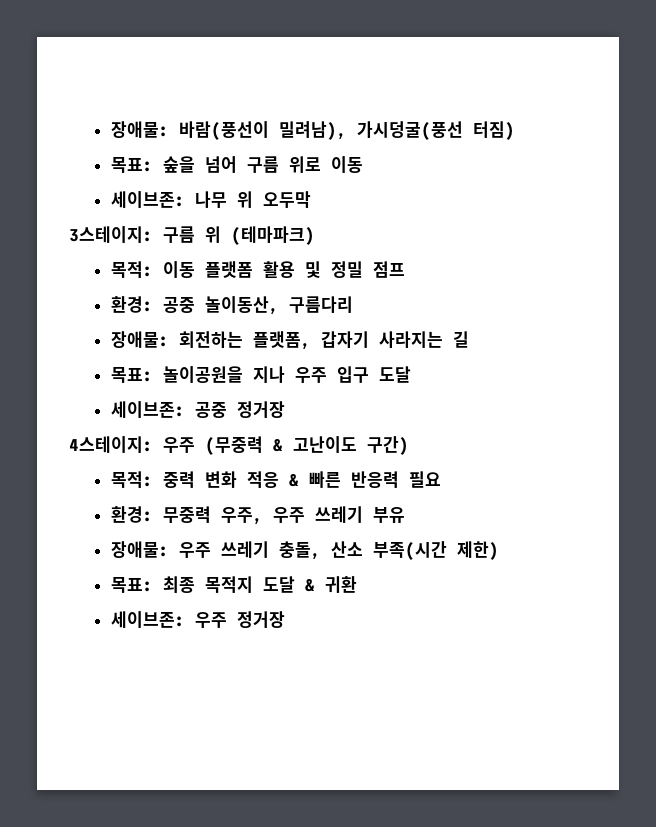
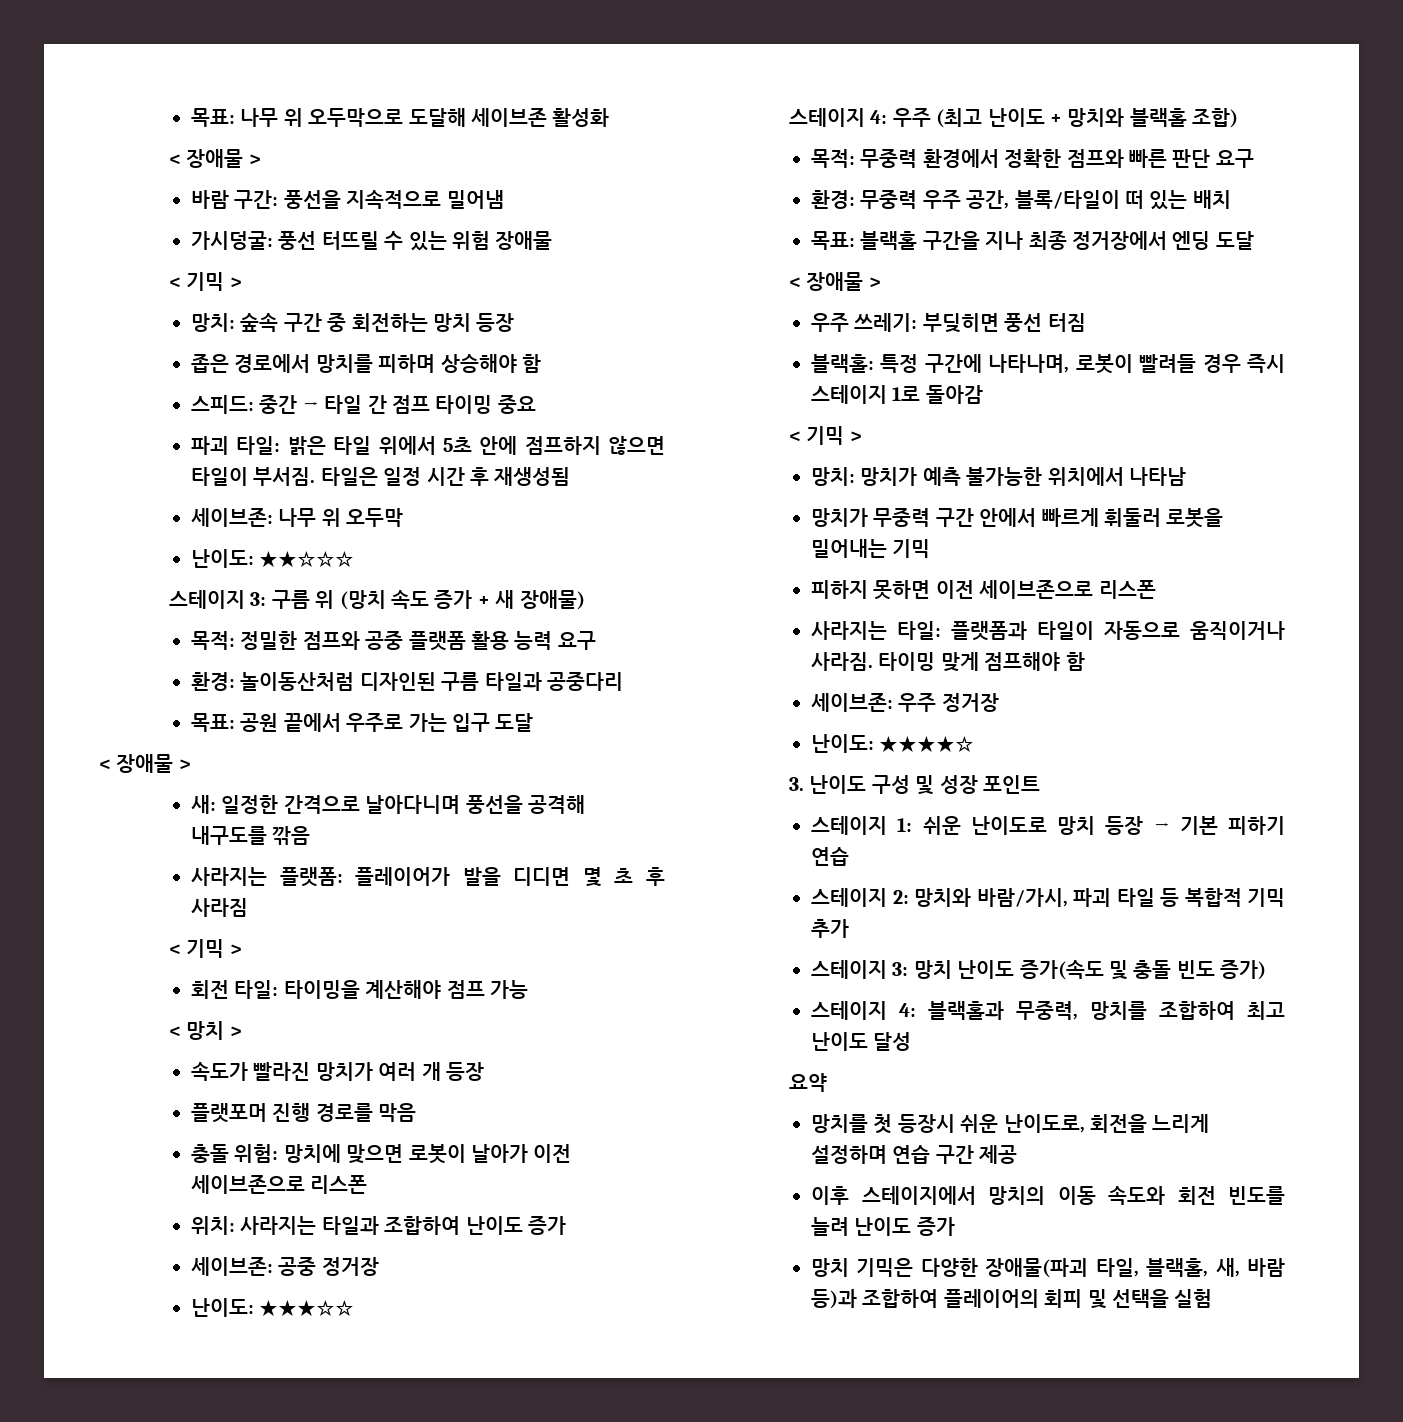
[110,121,515,140] [110,156,363,173] [110,191,311,208] [69,226,315,245] [110,261,405,278] [110,296,353,315] [110,331,469,350] [110,366,411,383] [110,401,285,418] [69,436,409,455] [110,471,441,488] [110,506,405,525] [110,541,499,560] [110,576,357,593] [110,611,285,628] 장애물: 바람(풍선이 밀려남), 가시덩굴(풍선 터짐) // 목표: 숲을 넘어 구름 위로 이동 // 세이브존: 나무 위 오두막 // 3스테이지: 구름 위 (테마파크) // 목적: 이동 플랫폼 활용 및 정밀 점프 // 환경: 공중 놀이동산, 구름다리 // 장애물: 회전하는 플랫폼, 갑자기 사라지는 길 // 목표: 놀이공원을 지나 우주 입구 도달 // 세이브존: 공중 정거장 // 4스테이지: 우주 (무중력 & 고난이도 구간) // 목적: 중력 변화 적응 & 빠른 반응력 필요 // 환경: 무중력 우주, 우주 쓰레기 부유 // 장애물: 우주 쓰레기 충돌, 산소 부족(시간 제한) // 목표: 최종 목적지 도달 & 귀환 // 세이브존: 우주 정거장 -> [191,108,610,127] [169,149,261,168] [191,190,504,209] [191,231,553,251] [169,272,242,291] [191,313,515,332] [191,354,542,373] [191,395,536,414] [191,436,665,456] [191,467,571,486] [191,508,404,527] [191,549,355,568] [169,590,585,610] [191,631,596,651] [191,672,624,691] [191,713,534,732] [99,754,191,773] [191,795,586,814] [191,826,311,845] [191,867,665,887] [191,898,249,917] [169,939,242,958] [191,980,529,999] [169,1021,242,1040] [191,1062,485,1081] [191,1103,417,1123] [191,1144,572,1164] [191,1175,368,1194] [191,1216,567,1235] [191,1257,379,1276] [191,1298,355,1317] [789,108,1239,128] [811,149,1254,168] [811,190,1231,210] [811,231,1254,250] [789,272,881,291] [811,313,1086,333] [811,354,1285,374] [811,385,983,404] [789,426,862,445] [811,467,1187,486] [811,508,1224,528] [811,539,931,558] [811,580,1156,600] [811,621,1285,641] [811,652,1085,672] [811,693,999,712] [811,734,975,753] [789,775,1041,795] [811,816,1285,835] [811,847,850,866] [811,888,1285,907] [811,919,850,938] [811,960,1267,980] [811,1001,1285,1020] [811,1032,912,1051] [789,1073,828,1092] [811,1114,1210,1134] [811,1145,1018,1164] [811,1186,1286,1205] [811,1217,955,1236] [811,1258,1285,1278] [811,1289,1213,1309] 목표: 나무 위 오두막으로 도달해 세이브존 활성화 // < 장애물 > // 바람 구간: 풍선을 지속적으로 밀어냄 // 가시덩굴: 풍선 터뜨릴 수 있는 위험 장애물 // < 기믹 > // 망치: 숲속 구간 중 회전하는 망치 등장 // 좁은 경로에서 망치를 피하며 상승해야 함 // 스피드: 중간 → 타일 간 점프 타이밍 중요 // 파괴 타일: 밝은 타일 위에서 5초 안에 점프하지 않으면 타일이 부서짐. 타일은 일정 시간 후 재생성됨 // 세이브존: 나무 위 오두막 // 난이도: ★★☆☆☆ // 스테이지 3: 구름 위 (망치 속도 증가 + 새 장애물) // 목적: 정밀한 점프와 공중 플랫폼 활용 능력 요구 // 환경: 놀이동산처럼 디자인된 구름 타일과 공중다리 // 목표: 공원 끝에서 우주로 가는 입구 도달 // < 장애물 > // 새: 일정한 간격으로 날아다니며 풍선을 공격해 내구도를 깎음 // 사라지는 플랫폼: 플레이어가 발을 디디면 몇 초 후 사라짐 // < 기믹 > // 회전 타일: 타이밍을 계산해야 점프 가능 // < 망치 > // 속도가 빨라진 망치가 여러 개 등장 // 플랫포머 진행 경로를 막음 // 충돌 위험: 망치에 맞으면 로봇이 날아가 이전 세이브존으로 리스폰 // 위치: 사라지는 타일과 조합하여 난이도 증가 // 세이브존: 공중 정거장 // 난이도: ★★★☆☆ // 스테이지 4: 우주 (최고 난이도 + 망치와 블랙홀 조합) // 목적: 무중력 환경에서 정확한 점프와 빠른 판단 요구 // 환경: 무중력 우주 공간, 블록/타일이 떠 있는 배치 // 목표: 블랙홀 구간을 지나 최종 정거장에서 엔딩 도달 // < 장애물 > // 우주 쓰레기: 부딪히면 풍선 터짐 // 블랙홀: 특정 구간에 나타나며, 로봇이 빨려들 경우 즉시 스테이지 1로 돌아감 // < 기믹 > // 망치: 망치가 예측 불가능한 위치에서 나타남 // 망치가 무중력 구간 안에서 빠르게 휘둘러 로봇을 밀어내는 기믹 // 피하지 못하면 이전 세이브존으로 리스폰 // 사라지는 타일: 플랫폼과 타일이 자동으로 움직이거나 사라짐. 타이밍 맞게 점프해야 함 // 세이브존: 우주 정거장 // 난이도: ★★★★☆ // 3. 난이도 구성 및 성장 포인트 // 스테이지 1: 쉬운 난이도로 망치 등장 → 기본 피하기 연습 // 스테이지 2: 망치와 바람/가시, 파괴 타일 등 복합적 기믹 추가 // 스테이지 3: 망치 난이도 증가(속도 및 충돌 빈도 증가) // 스테이지 4: 블랙홀과 무중력, 망치를 조합하여 최고 난이도 달성 // 요약 // 망치를 첫 등장시 쉬운 난이도로, 회전을 느리게 설정하며 연습 구간 제공 // 이후 스테이지에서 망치의 이동 속도와 회전 빈도를 늘려 난이도 증가 // 망치 기믹은 다양한 장애물(파괴 타일, 블랙홀, 새, 바람 등)과 조합하여 플레이어의 회피 및 선택을 실험

